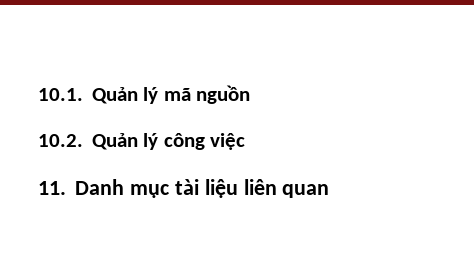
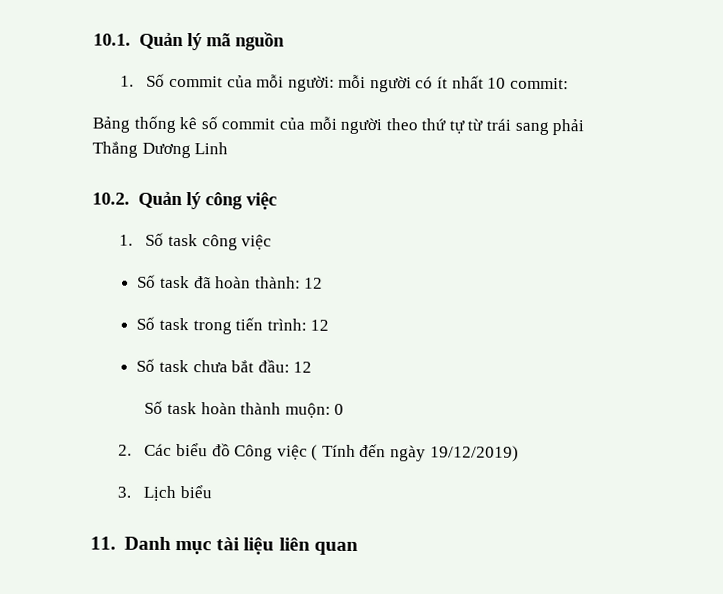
(251, 94) none -> [119,73,569,93] [92,115,585,136] [92,141,229,159] // 1. Số commit của mỗi người: mỗi người có ít nhất 10 commit: // Bảng thống kê số commit của mỗi người theo thứ tự từ trái sang phải Thắng Dương Linh
(246, 141) none -> [118,232,273,251] [137,274,324,289] [136,316,330,335] [136,358,313,373] [144,400,345,418] [117,442,519,462] [116,485,212,502] // 1. Số task công việc // Số task đã hoàn thành: 12 // Số task trong tiến trình: 12 // Số task chưa bắt đầu: 12 // Số task hoàn thành muộn: 0 // 2. Các biểu đồ Công việc ( Tính đến ngày 19/12/2019) // 3. Lịch biểu

